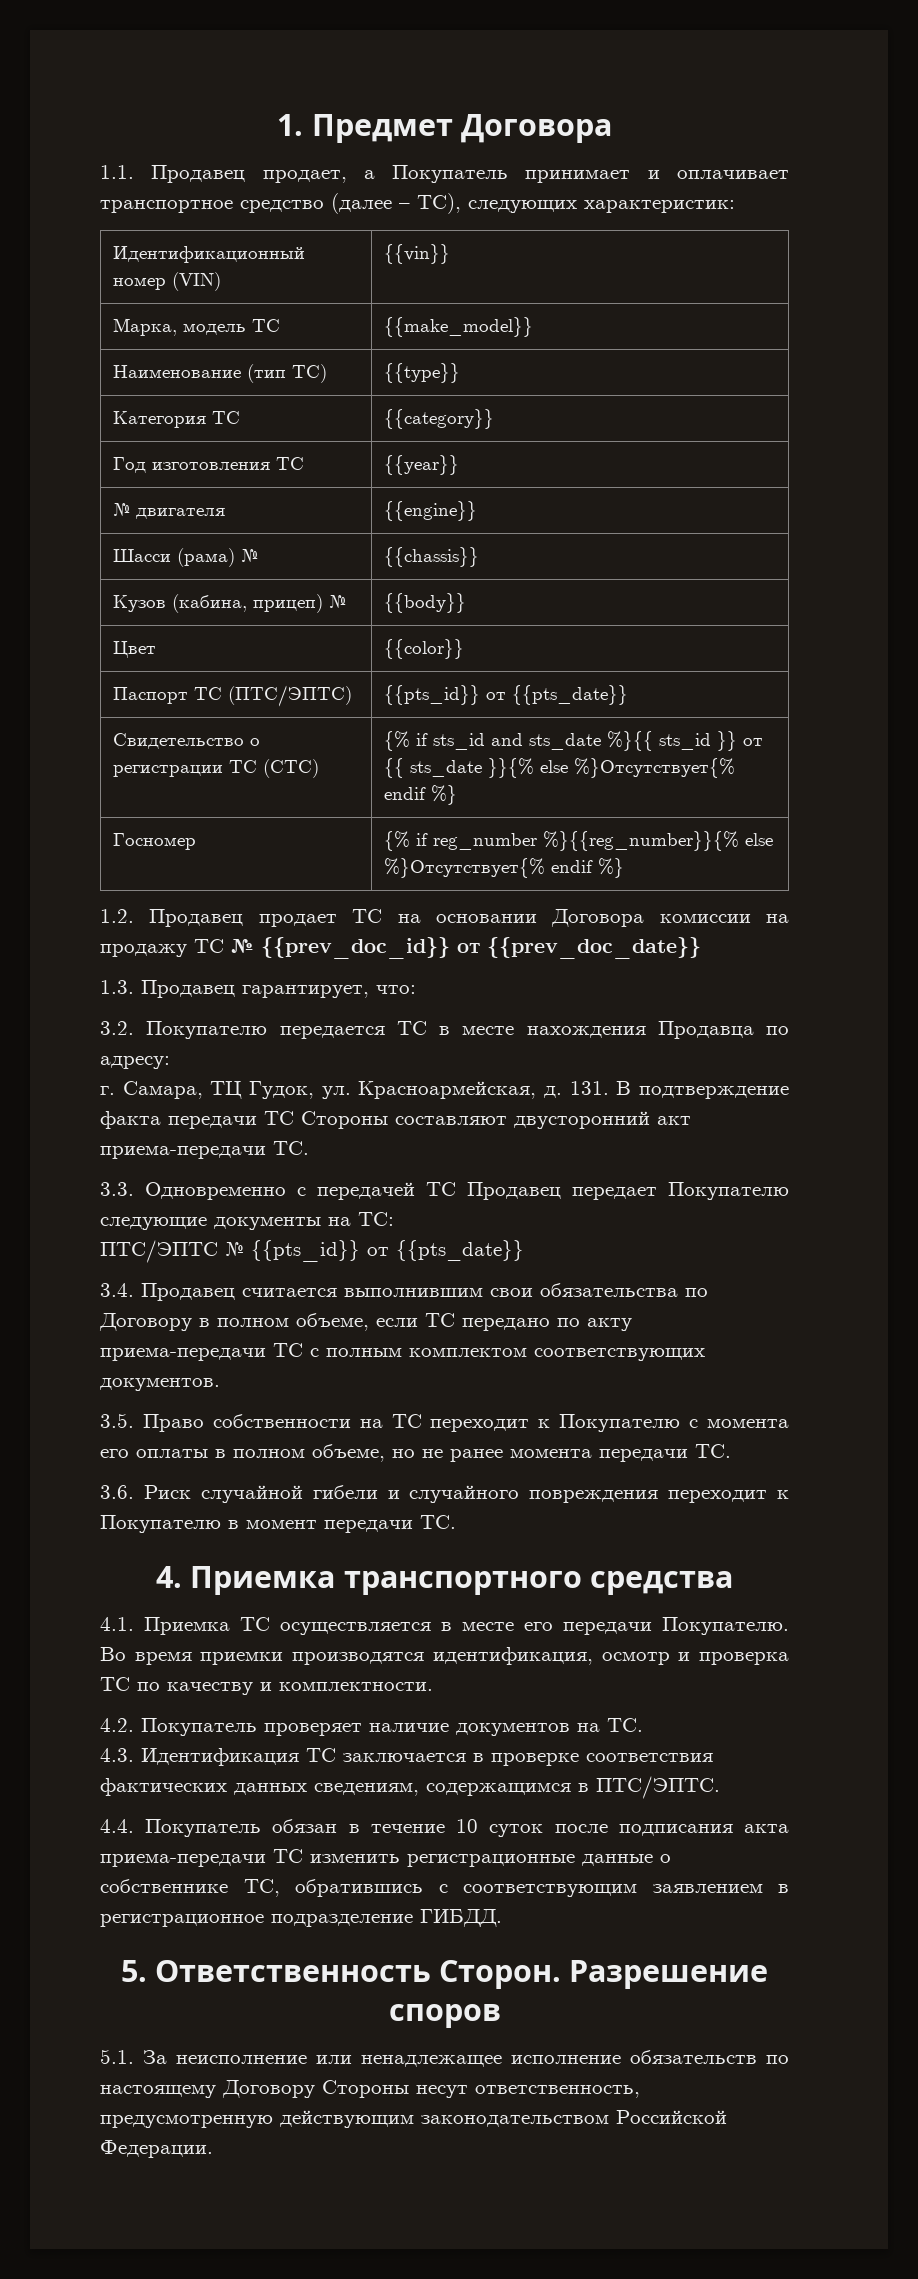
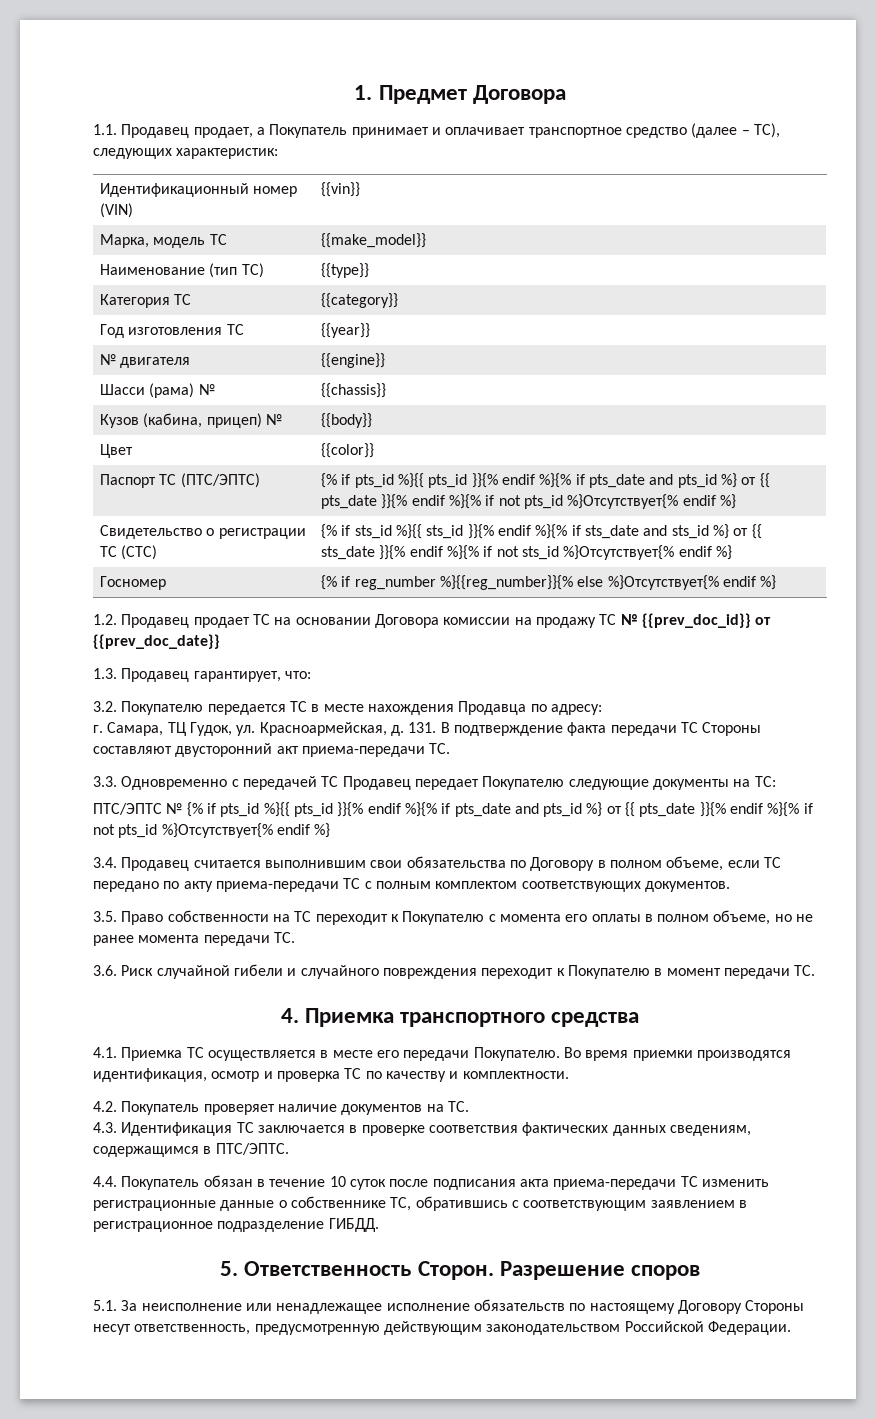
[384,685,629,705] {{pts_id}} от {{pts_date}} -> [321,473,770,488] [321,494,736,509] {% if pts_id %}{{ pts_id }}{% endif %}{% if pts_date and pts_id %} от {{ pts_date }}{% endif %}{% if not pts_id %}Отсутствует{% endif %}
[491,731,764,751] [384,758,569,778] and sts_date %}{{ sts_id }} от {{ sts_date }}{% else -> [396,524,762,539] [321,545,560,560] %}{{ sts_id }}{% endif %}{% if sts_date and sts_id %} от {{ sts_date }}{% endif %}{% if not sts_id
[251,1240,524,1262] {{pts_id}} от {{pts_date}} -> [186,802,813,817] [93,823,331,838] {% if pts_id %}{{ pts_id }}{% endif %}{% if pts_date and pts_id %} от {{ pts_date }}{% endif %}{% if not pts_id %}Отсутствует{% endif %}

